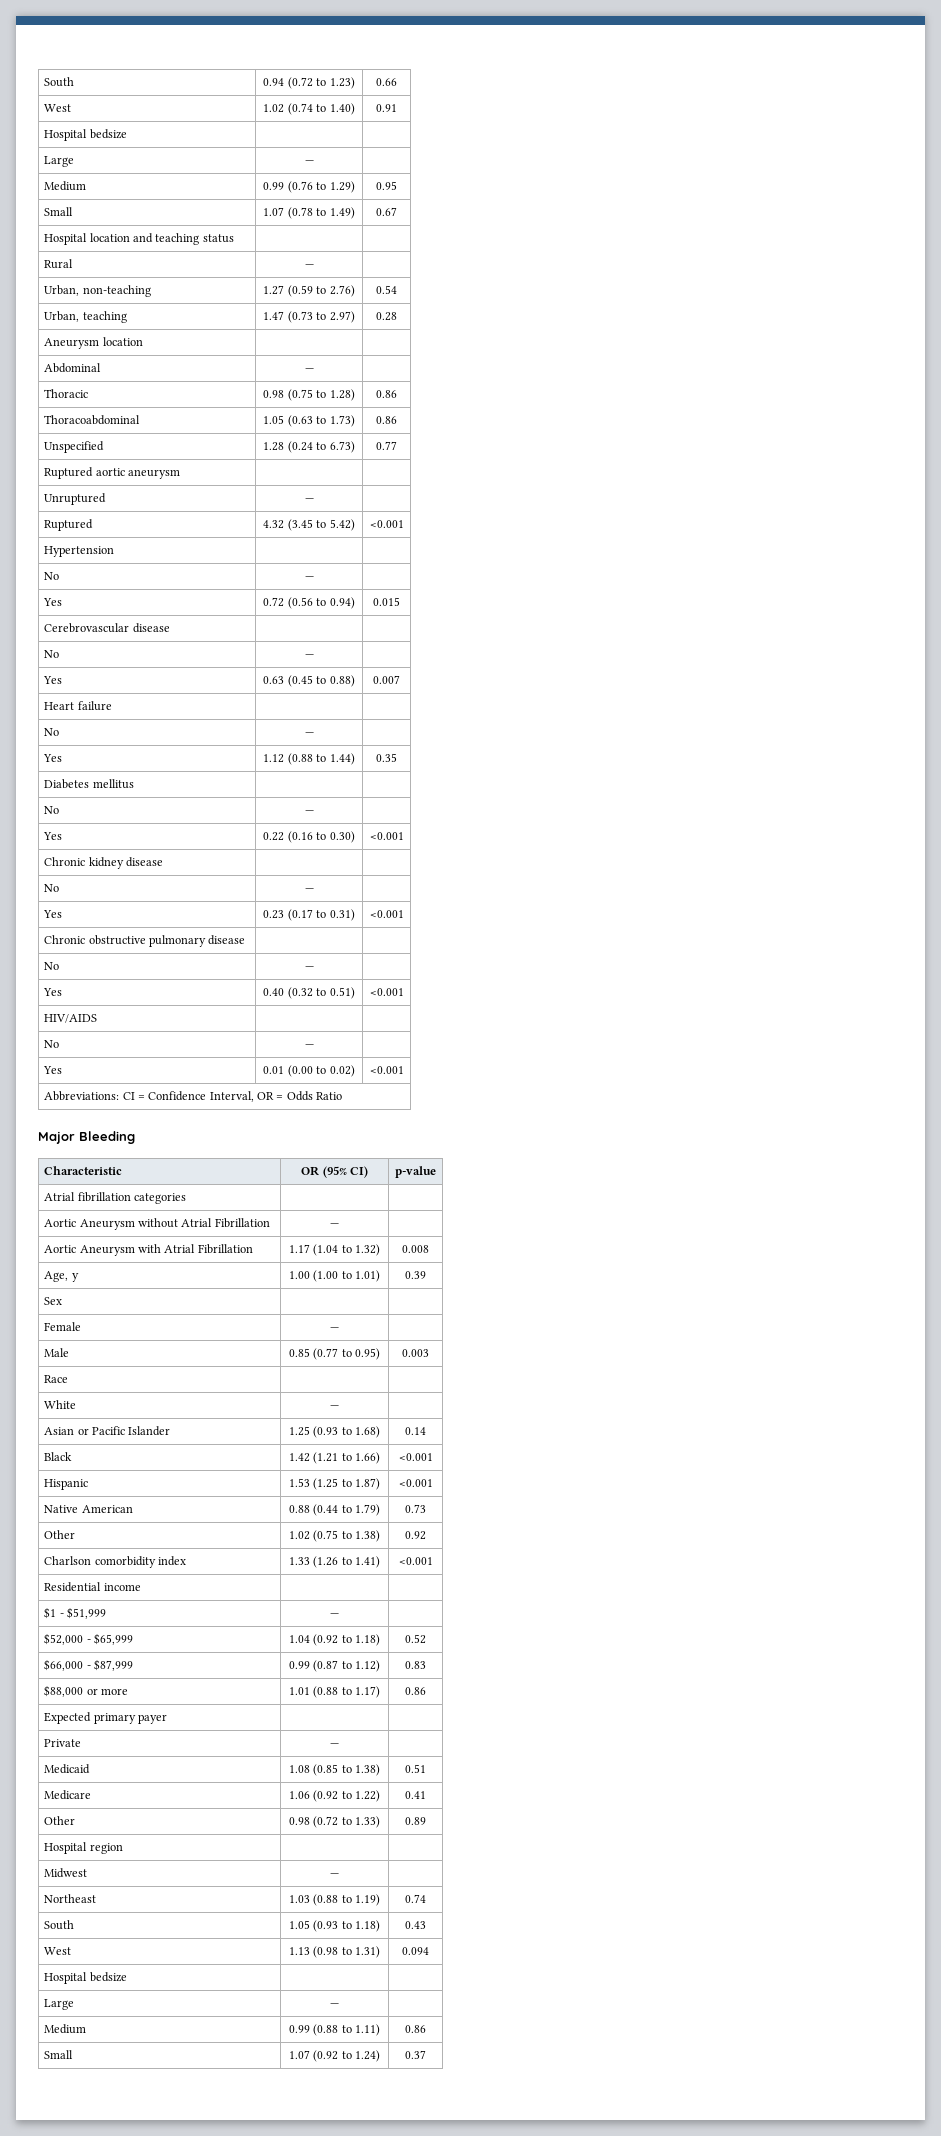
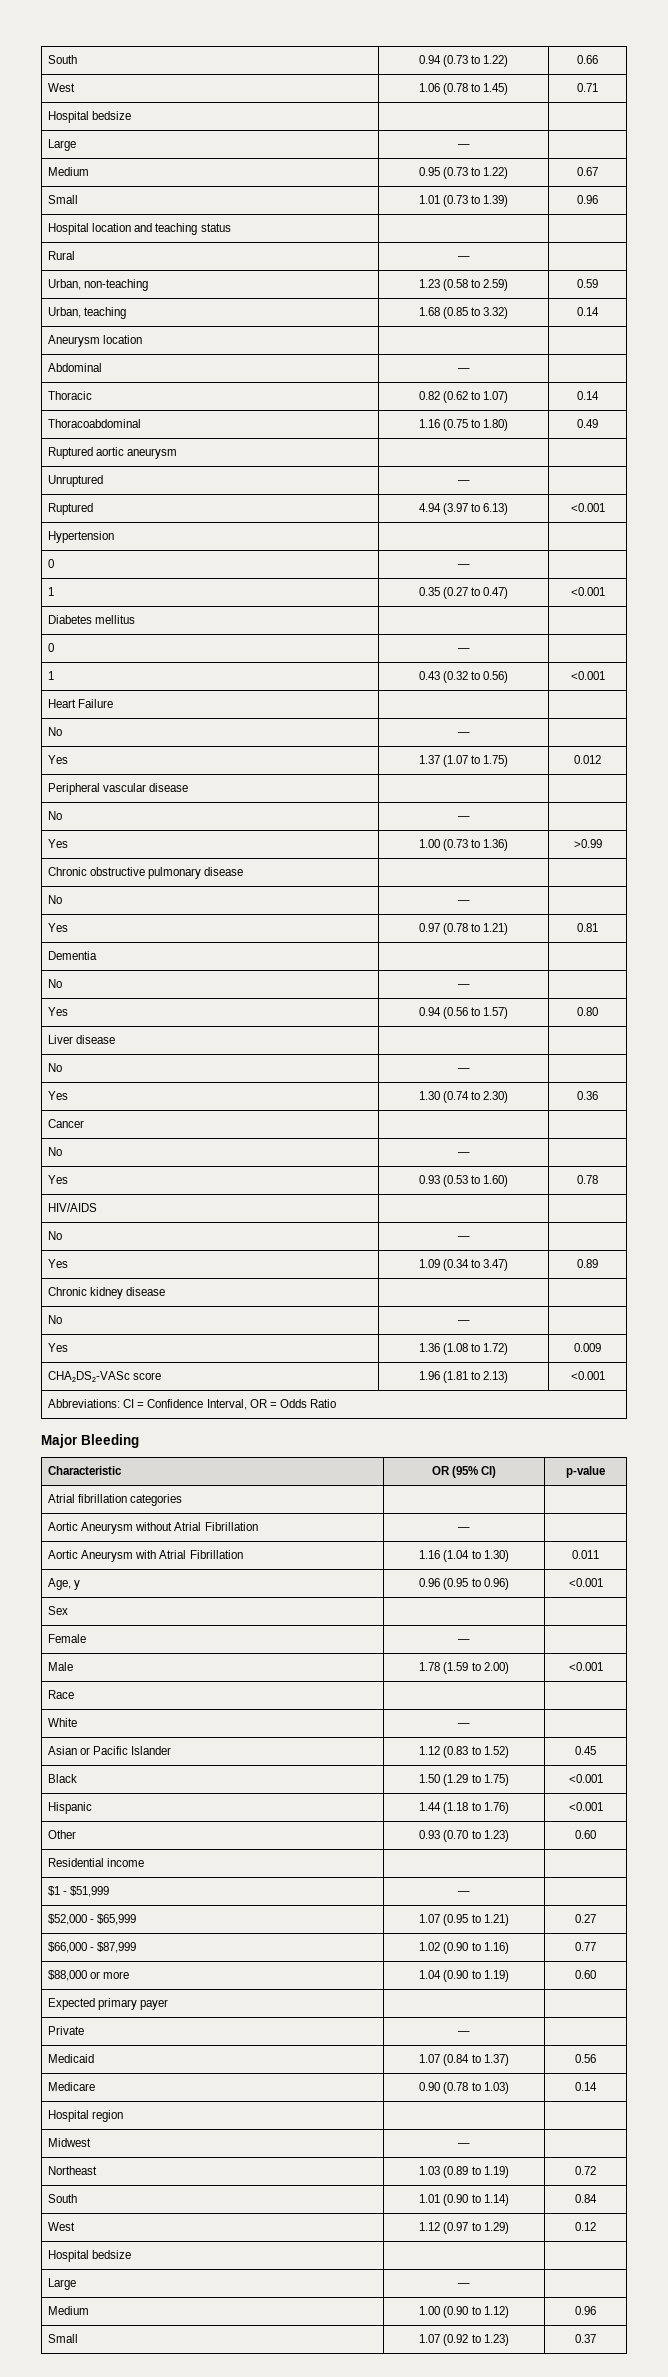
[287,77,355,89] (0.72 to 1.23) -> [442,55,509,67] (0.73 to 1.22)
[263,103,355,115] [376,104,397,112] [44,129,127,141] [44,156,75,167] [304,160,314,164] [44,181,87,191] [263,181,355,193] [376,181,397,190] [44,207,74,216] [263,207,355,219] [376,207,397,216] 1.02 (0.74 to 1.40) | 0.91 // Hospital bedsize | | // Large | — | // Medium | 0.99 (0.76 to 1.29) | 0.95 // Small | 1.07 (0.78 to 1.49) | 0.67 -> [418,83,509,95] [577,83,598,92] [48,111,132,123] [48,139,77,151] [457,144,470,148] [48,167,90,176] [418,167,509,179] [577,167,598,176] [48,195,79,204] [418,195,509,207] [577,195,598,204] 1.06 (0.78 to 1.45) | 0.71 // Hospital bedsize | | // Large | — | // Medium | 0.95 (0.73 to 1.22) | 0.67 // Small | 1.01 (0.73 to 1.39) | 0.96
[263,285,355,297] [376,285,397,294] [44,311,127,323] [263,311,355,323] [376,312,397,321] 1.27 (0.59 to 2.76) | 0.54 // Urban, teaching | 1.47 (0.73 to 2.97) | 0.28 -> [418,279,509,291] [577,279,598,288] [48,307,127,319] [418,307,509,319] [577,307,599,316] 1.23 (0.58 to 2.59) | 0.59 // Urban, teaching | 1.68 (0.85 to 3.32) | 0.14
[263,389,355,401] [376,390,397,398] [44,415,141,425] [263,415,355,427] [376,416,397,424] [44,441,105,453] [263,441,355,453] [376,441,397,450] 0.98 (0.75 to 1.28) | 0.86 // Thoracoabdominal | 1.05 (0.63 to 1.73) | 0.86 // Unspecified | 1.28 (0.24 to 6.73) | 0.77 -> [418,391,509,403] [577,391,599,400] [48,419,142,428] [418,419,509,431] [577,419,598,428] 0.82 (0.62 to 1.07) | 0.14 // Thoracoabdominal | 1.16 (0.75 to 1.80) | 0.49
[263,519,355,531] [369,520,404,528] [44,546,115,557] [44,572,60,580] [304,576,314,580] [43,598,63,606] [263,597,355,609] [373,597,400,606] [44,623,170,633] [44,650,60,658] [304,654,314,658] [43,676,63,684] [263,675,355,687] [373,675,400,684] [44,701,112,711] [44,728,60,736] [304,732,314,736] [43,754,63,762] [263,753,355,765] [376,753,397,762] [44,779,134,789] [44,806,60,814] [304,810,314,814] [43,832,63,840] [263,831,355,843] [369,832,404,840] [44,857,163,869] [44,884,60,892] [304,888,314,892] [43,910,63,918] [263,909,355,921] [369,910,404,918] 4.32 (3.45 to 5.42) | <0.001 // Hypertension | | // No | — | // Yes | 0.72 (0.56 to 0.94) | 0.015 // Cerebrovascular disease | | // No | — | // Yes | 0.63 (0.45 to 0.88) | 0.007 // Heart failure | | // No | — | // Yes | 1.12 (0.88 to 1.44) | 0.35 // Diabetes mellitus | | // No | — | // Yes | 0.22 (0.16 to 0.30) | <0.001 // Chronic kidney disease | | // No | — | // Yes | 0.23 (0.17 to 0.31) | <0.001 -> [418,503,509,515] [570,503,605,512] [48,531,115,543] [48,559,55,568] [457,564,470,568] [48,587,55,596] [418,587,509,599] [570,587,605,596] [48,615,136,624] [48,643,55,652] [457,648,470,652] [48,671,55,680] [418,671,509,683] [570,671,605,680] [48,699,114,708] [48,727,63,736] [457,732,470,736] [48,755,69,764] [418,755,509,767] [574,755,601,764] [48,783,189,795] [48,811,63,820] [457,816,470,820] [48,839,69,848] [418,839,509,851] [573,839,602,848] 4.94 (3.97 to 6.13) | <0.001 // Hypertension | | // 0 | — | // 1 | 0.35 (0.27 to 0.47) | <0.001 // Diabetes mellitus | | // 0 | — | // 1 | 0.43 (0.32 to 0.56) | <0.001 // Heart Failure | | // No | — | // Yes | 1.37 (1.07 to 1.75) | 0.012 // Peripheral vascular disease | | // No | — | // Yes | 1.00 (0.73 to 1.36) | >0.99
[263,987,355,999] [369,988,404,996] [44,1014,98,1023] [44,1040,60,1048] [304,1044,314,1048] [43,1066,63,1074] [263,1065,355,1077] 0.40 (0.32 to 0.51) | <0.001 // HIV/AIDS | | // No | — | // Yes | 0.01 (0.00 to 0.02) -> [418,923,509,935] [577,923,598,932] [48,951,98,960] [48,979,63,988] [457,984,470,988] [48,1007,69,1016] [418,1007,509,1019] [577,1007,598,1016] [48,1035,116,1044] [48,1063,63,1072] [457,1068,470,1072] [48,1091,69,1100] [418,1091,509,1103] [577,1091,598,1100] [48,1119,85,1128] [48,1147,63,1156] [457,1152,470,1156] [48,1175,69,1184] [418,1175,509,1187] [577,1175,598,1184] [48,1203,98,1212] [48,1231,63,1240] [457,1236,470,1240] [48,1259,69,1268] [418,1259,509,1271] [577,1259,598,1268] [48,1287,166,1299] [48,1315,63,1324] [457,1320,470,1324] [48,1343,69,1352] [418,1343,509,1355] [574,1343,601,1352] [48,1371,162,1382] [418,1371,509,1383] 0.97 (0.78 to 1.21) | 0.81 // Dementia | | // No | — | // Yes | 0.94 (0.56 to 1.57) | 0.80 // Liver disease | | // No | — | // Yes | 1.30 (0.74 to 2.30) | 0.36 // Cancer | | // No | — | // Yes | 0.93 (0.53 to 1.60) | 0.78 // HIV/AIDS | | // No | — | // Yes | 1.09 (0.34 to 3.47) | 0.89 // Chronic kidney disease | | // No | — | // Yes | 1.36 (1.08 to 1.72) | 0.009 // CHA₂DS₂-VASc score | 1.96 (1.81 to 2.13)
[288,1244,310,1253] 1.17 -> [419,1550,441,1559] 1.16
[355,1244,381,1256] [402,1245,429,1253] 1.32) | 0.008 -> [483,1550,509,1562] [572,1550,599,1559] 1.30) | 0.011
[288,1270,381,1282] [405,1271,426,1279] 1.00 (1.00 to 1.01) | 0.39 -> [419,1578,509,1590] [568,1578,603,1587] 0.96 (0.95 to 0.96) | <0.001
[288,1348,381,1360] [402,1349,429,1357] 0.85 (0.77 to 0.95) | 0.003 -> [419,1662,509,1674] [568,1662,603,1671] 1.78 (1.59 to 2.00) | <0.001
[288,1426,381,1438] [405,1427,426,1435] [44,1452,73,1461] [288,1452,381,1464] [398,1453,433,1461] [44,1479,89,1490] [288,1478,381,1490] [398,1479,433,1487] [44,1505,133,1513] [288,1504,381,1516] [405,1504,426,1513] [44,1530,76,1539] [288,1530,381,1542] [405,1531,426,1540] [44,1556,186,1568] [288,1556,381,1568] [398,1557,433,1565] 1.25 (0.93 to 1.68) | 0.14 // Black | 1.42 (1.21 to 1.66) | <0.001 // Hispanic | 1.53 (1.25 to 1.87) | <0.001 // Native American | 0.88 (0.44 to 1.79) | 0.73 // Other | 1.02 (0.75 to 1.38) | 0.92 // Charlson comorbidity index | 1.33 (1.26 to 1.41) | <0.001 -> [419,1746,509,1758] [575,1746,596,1755] [48,1774,78,1783] [419,1774,509,1786] [568,1774,603,1783] [48,1802,93,1814] [419,1802,509,1814] [568,1802,603,1811] [48,1830,77,1839] [419,1830,509,1842] [575,1830,596,1839] 1.12 (0.83 to 1.52) | 0.45 // Black | 1.50 (1.29 to 1.75) | <0.001 // Hispanic | 1.44 (1.18 to 1.76) | <0.001 // Other | 0.93 (0.70 to 1.23) | 0.60
[288,1634,381,1646] [405,1634,426,1644] [44,1659,133,1671] [288,1660,381,1672] [405,1661,426,1669] [44,1685,128,1697] [288,1686,381,1698] [405,1687,426,1695] 1.04 (0.92 to 1.18) | 0.52 // $66,000 - $87,999 | 0.99 (0.87 to 1.12) | 0.83 // $88,000 or more | 1.01 (0.88 to 1.17) | 0.86 -> [419,1914,509,1926] [575,1914,596,1923] [48,1942,137,1953] [419,1942,509,1954] [575,1942,596,1951] [48,1970,130,1981] [419,1970,509,1982] [575,1970,596,1979] 1.07 (0.95 to 1.21) | 0.27 // $66,000 - $87,999 | 1.02 (0.90 to 1.16) | 0.77 // $88,000 or more | 1.04 (0.90 to 1.19) | 0.60
[288,1764,381,1776] [405,1764,426,1773] [44,1790,92,1800] [288,1790,381,1802] [405,1791,426,1799] [44,1816,76,1825] [288,1816,381,1828] [405,1817,426,1825] 1.08 (0.85 to 1.38) | 0.51 // Medicare | 1.06 (0.92 to 1.22) | 0.41 // Other | 0.98 (0.72 to 1.33) | 0.89 -> [419,2054,509,2066] [575,2054,596,2063] [48,2082,96,2091] [419,2082,509,2094] [575,2082,597,2091] 1.07 (0.84 to 1.37) | 0.56 // Medicare | 0.90 (0.78 to 1.03) | 0.14
[313,1894,381,1906] [405,1894,426,1903] [44,1920,75,1930] [288,1920,381,1932] [405,1921,426,1929] [44,1947,72,1955] [288,1946,381,1958] [402,1947,429,1955] [44,1972,127,1984] [44,1999,75,2010] [330,2003,339,2007] [44,2024,87,2034] [288,2024,381,2036] [405,2025,426,2033] (0.88 to 1.19) | 0.74 // South | 1.05 (0.93 to 1.18) | 0.43 // West | 1.13 (0.98 to 1.31) | 0.094 // Hospital bedsize | | // Large | — | // Medium | 0.99 (0.88 to 1.11) | 0.86 -> [443,2166,509,2178] [575,2166,596,2175] [48,2194,78,2203] [419,2194,509,2206] [575,2194,597,2203] [48,2222,76,2231] [419,2222,509,2234] [575,2222,596,2231] [48,2250,132,2262] [48,2278,77,2290] [458,2283,470,2287] [48,2306,90,2315] [419,2306,509,2318] [575,2306,596,2315] (0.89 to 1.19) | 0.72 // South | 1.01 (0.90 to 1.14) | 0.84 // West | 1.12 (0.97 to 1.29) | 0.12 // Hospital bedsize | | // Large | — | // Medium | 1.00 (0.90 to 1.12) | 0.96
[355,2050,381,2062] 1.24) -> [483,2334,509,2346] 1.23)

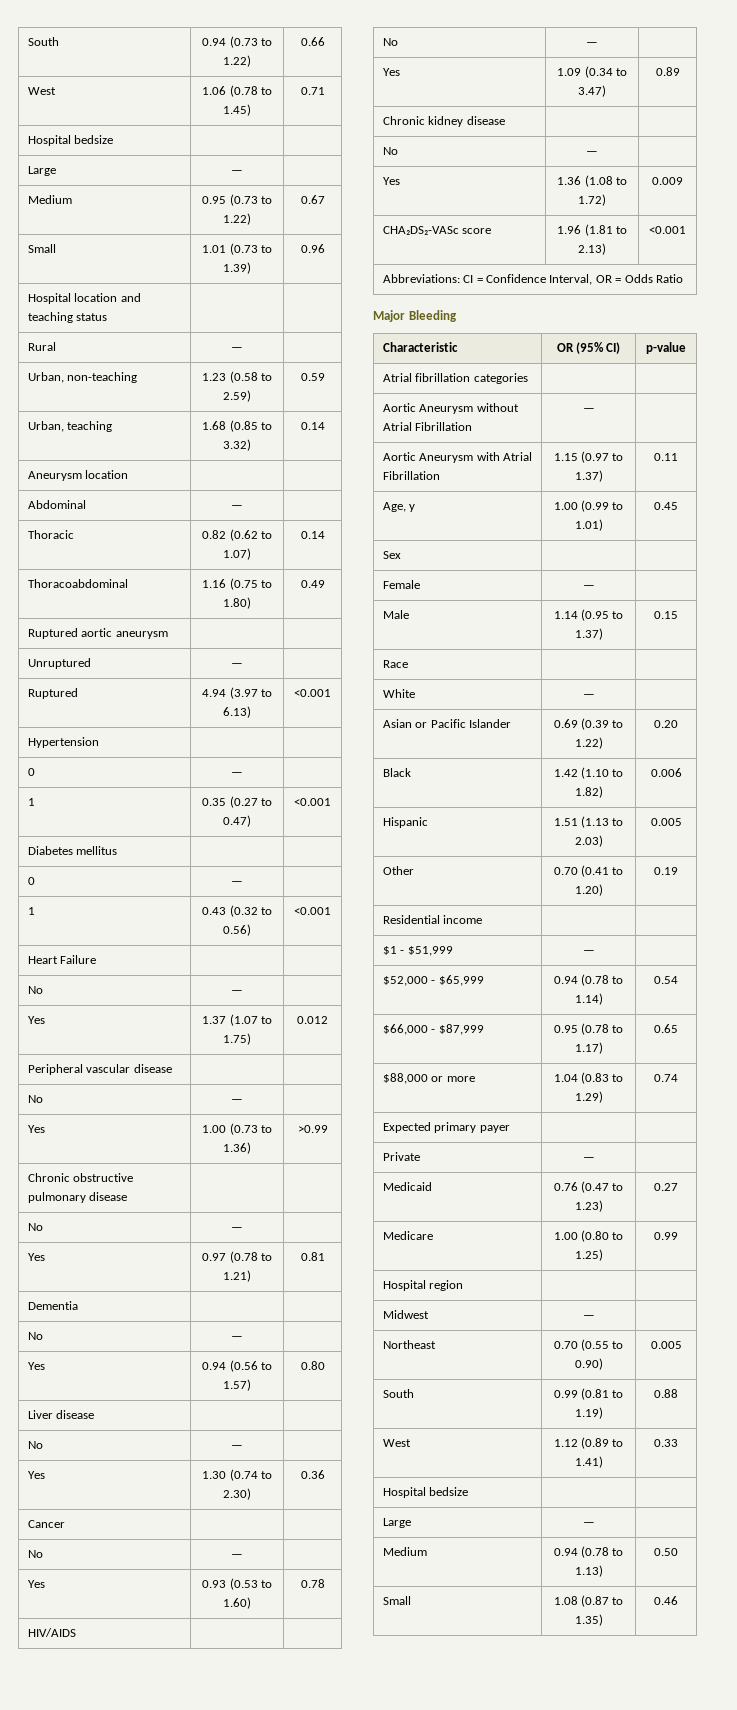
[419,1550,509,1562] [572,1550,599,1559] [48,1578,81,1590] [419,1578,509,1590] [568,1578,603,1587] 1.16 (1.04 to 1.30) | 0.011 // Age, y | 0.96 (0.95 to 0.96) | <0.001 -> [553,451,624,463] [574,470,603,482] [654,453,678,461] [382,502,416,512] [553,500,624,512] [574,519,603,531] [654,502,678,510] 1.15 (0.97 to 1.37) | 0.11 // Age, y | 1.00 (0.99 to 1.01) | 0.45
[419,1662,509,1674] [568,1662,603,1671] 1.78 (1.59 to 2.00) | <0.001 -> [553,609,624,621] [574,628,603,640] [654,611,678,619] 1.14 (0.95 to 1.37) | 0.15
[419,1746,509,1758] [575,1746,596,1755] [48,1774,78,1783] [419,1774,509,1786] [568,1774,603,1783] [48,1802,93,1814] [419,1802,509,1814] [568,1802,603,1811] [48,1830,77,1839] [419,1830,509,1842] [575,1830,596,1839] 1.12 (0.83 to 1.52) | 0.45 // Black | 1.50 (1.29 to 1.75) | <0.001 // Hispanic | 1.44 (1.18 to 1.76) | <0.001 // Other | 0.93 (0.70 to 1.23) | 0.60 -> [553,718,624,730] [574,737,603,749] [654,720,678,728] [382,768,411,777] [553,767,624,779] [574,786,603,798] [650,768,682,777] [382,817,428,828] [553,816,624,828] [574,835,603,847] [650,818,682,826] [382,866,414,875] [553,865,624,877] [574,884,603,896] [654,867,678,875] 0.69 (0.39 to 1.22) | 0.20 // Black | 1.42 (1.10 to 1.82) | 0.006 // Hispanic | 1.51 (1.13 to 2.03) | 0.005 // Other | 0.70 (0.41 to 1.20) | 0.19
[419,1914,509,1926] [575,1914,596,1923] [48,1942,137,1953] [419,1942,509,1954] [575,1942,596,1951] 1.07 (0.95 to 1.21) | 0.27 // $66,000 - $87,999 | 1.02 (0.90 to 1.16) | 0.77 -> [553,974,624,986] [574,993,603,1005] [654,976,678,984] [382,1024,484,1035] [553,1023,624,1035] [574,1042,603,1054] [654,1024,678,1033] 0.94 (0.78 to 1.14) | 0.54 // $66,000 - $87,999 | 0.95 (0.78 to 1.17) | 0.65
[443,1970,509,1982] [575,1970,596,1979] (0.90 to 1.19) | 0.60 -> [581,1072,624,1084] [574,1091,603,1103] [654,1074,678,1082] (0.83 to 1.29) | 0.74
[419,2054,509,2066] [575,2054,596,2063] [48,2082,96,2091] [419,2082,509,2094] [575,2082,597,2091] 1.07 (0.84 to 1.37) | 0.56 // Medicare | 0.90 (0.78 to 1.03) | 0.14 -> [553,1181,624,1193] [574,1200,603,1212] [654,1183,678,1191] [382,1231,433,1240] [553,1230,624,1242] [574,1249,603,1261] [654,1232,678,1240] 0.76 (0.47 to 1.23) | 0.27 // Medicare | 1.00 (0.80 to 1.25) | 0.99
[419,2166,509,2178] [575,2166,596,2175] [48,2194,78,2203] [419,2194,509,2206] [575,2194,597,2203] [48,2222,76,2231] [419,2222,509,2234] [575,2222,596,2231] [48,2250,132,2262] [48,2278,77,2290] [458,2283,470,2287] [48,2306,90,2315] [419,2306,509,2318] [575,2306,596,2315] [48,2334,79,2343] [419,2334,509,2346] [575,2334,596,2343] 1.03 (0.89 to 1.19) | 0.72 // South | 1.01 (0.90 to 1.14) | 0.84 // West | 1.12 (0.97 to 1.29) | 0.12 // Hospital bedsize | | // Large | — | // Medium | 1.00 (0.90 to 1.12) | 0.96 // Small | 1.07 (0.92 to 1.23) | 0.37 -> [553,1339,624,1351] [574,1358,603,1370] [650,1341,682,1349] [382,1389,414,1398] [553,1388,624,1400] [574,1407,603,1419] [654,1389,678,1398] [382,1439,411,1447] [553,1437,624,1449] [574,1456,603,1468] [654,1439,678,1447] [382,1487,469,1498] [382,1518,411,1528] [582,1522,595,1526] [382,1547,427,1556] [553,1546,624,1558] [574,1565,603,1577] [654,1548,678,1556] [382,1596,411,1605] [553,1595,624,1607] [574,1614,603,1626] [654,1596,678,1605] 0.70 (0.55 to 0.90) | 0.005 // South | 0.99 (0.81 to 1.19) | 0.88 // West | 1.12 (0.89 to 1.41) | 0.33 // Hospital bedsize | | // Large | — | // Medium | 0.94 (0.78 to 1.13) | 0.50 // Small | 1.08 (0.87 to 1.35) | 0.46

